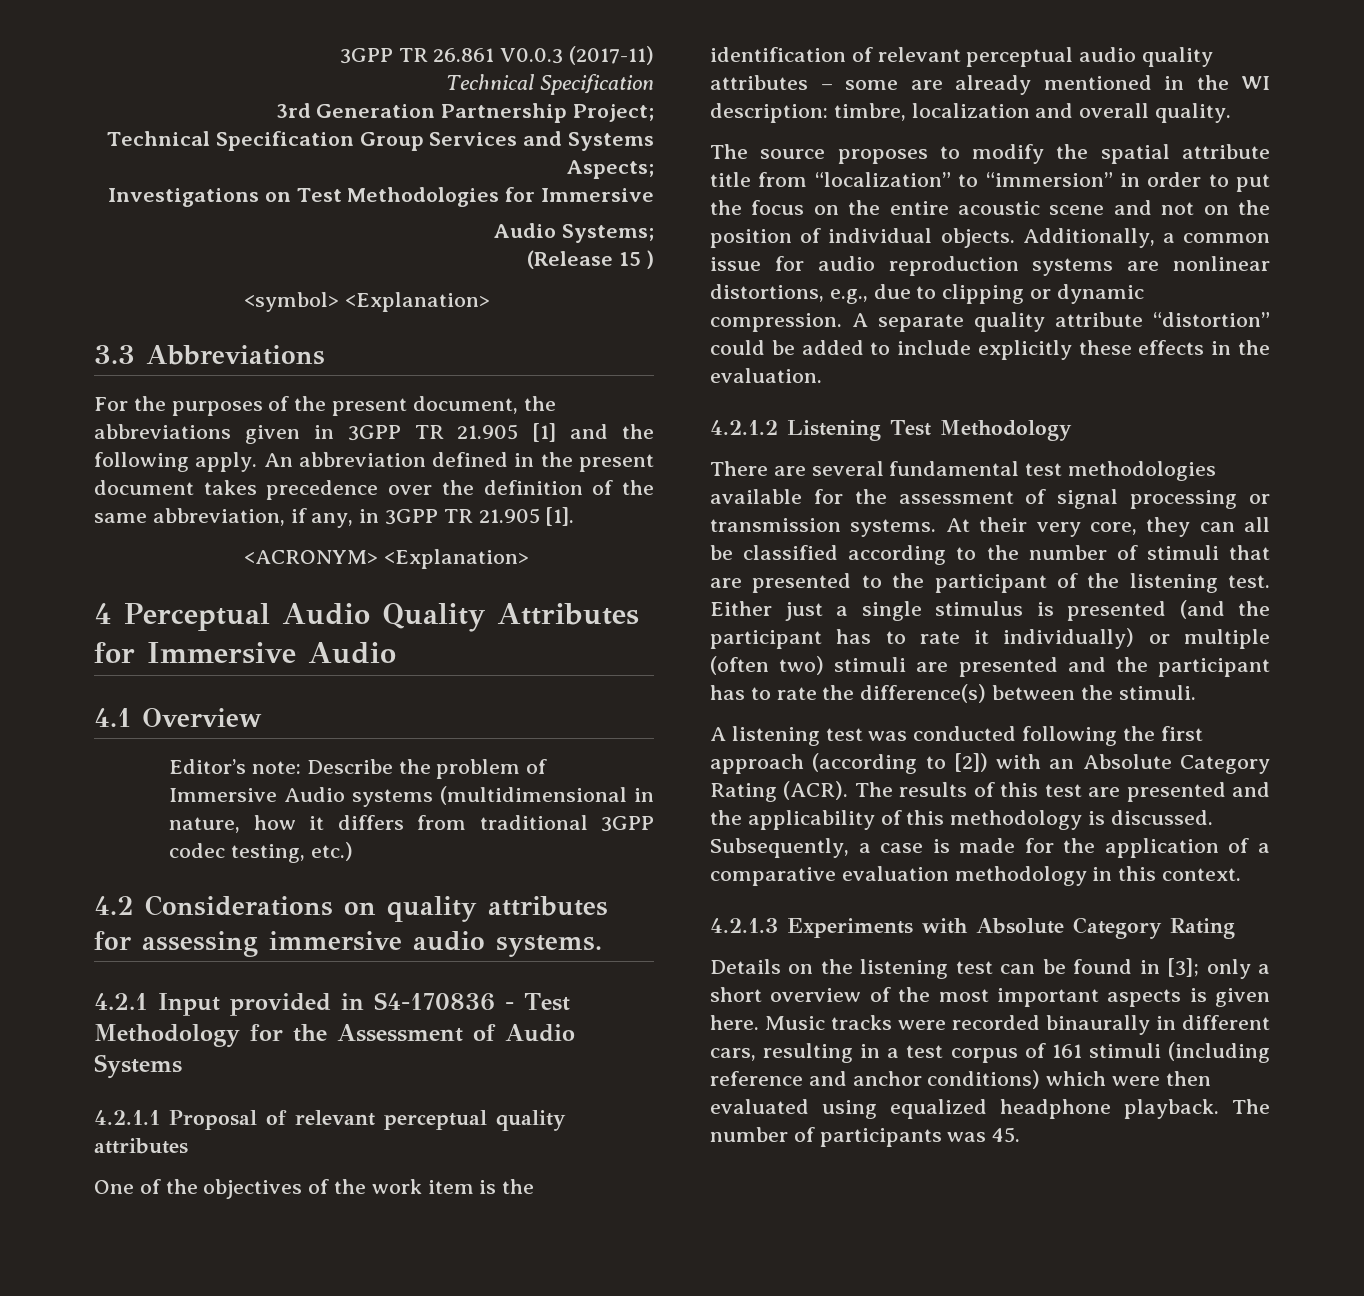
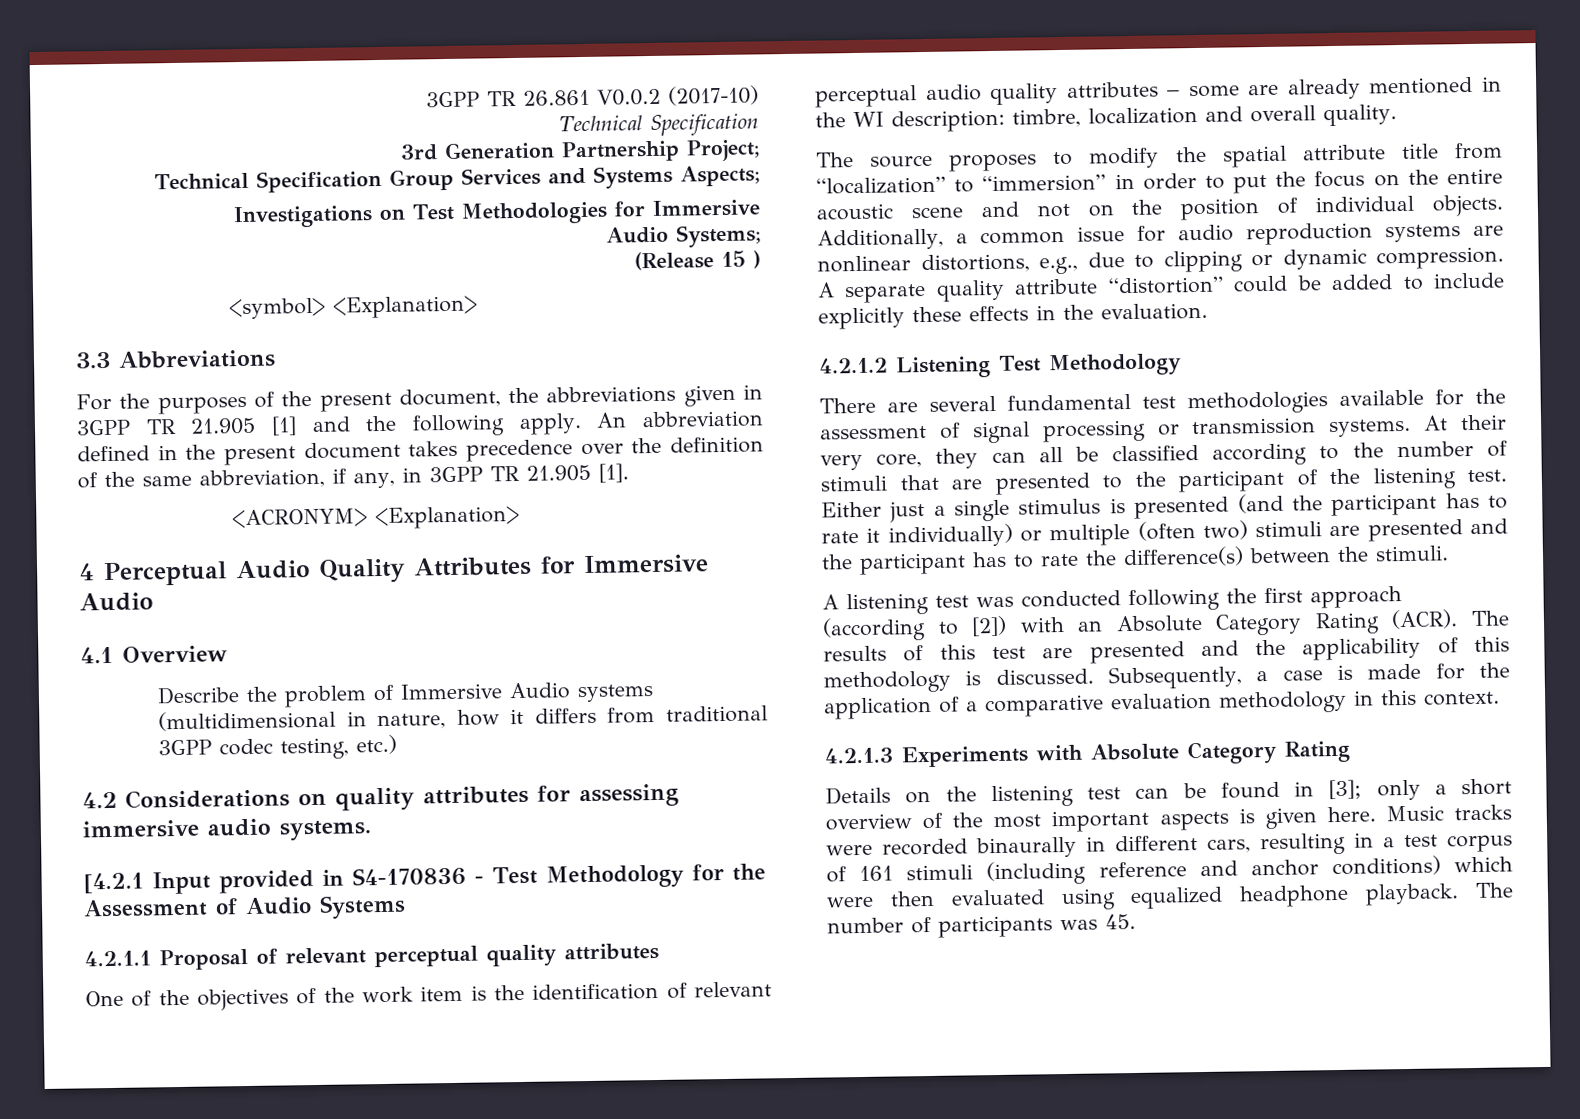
[500,46,654,65] V0.0.3 (2017-11) -> [597,85,759,106] V0.0.2 (2017-10)
[169,759,301,774] Editor’s note: -> (228, 654) none
[94,993,148,1010] 4.2.1 -> [83,872,144,894] [4.2.1

